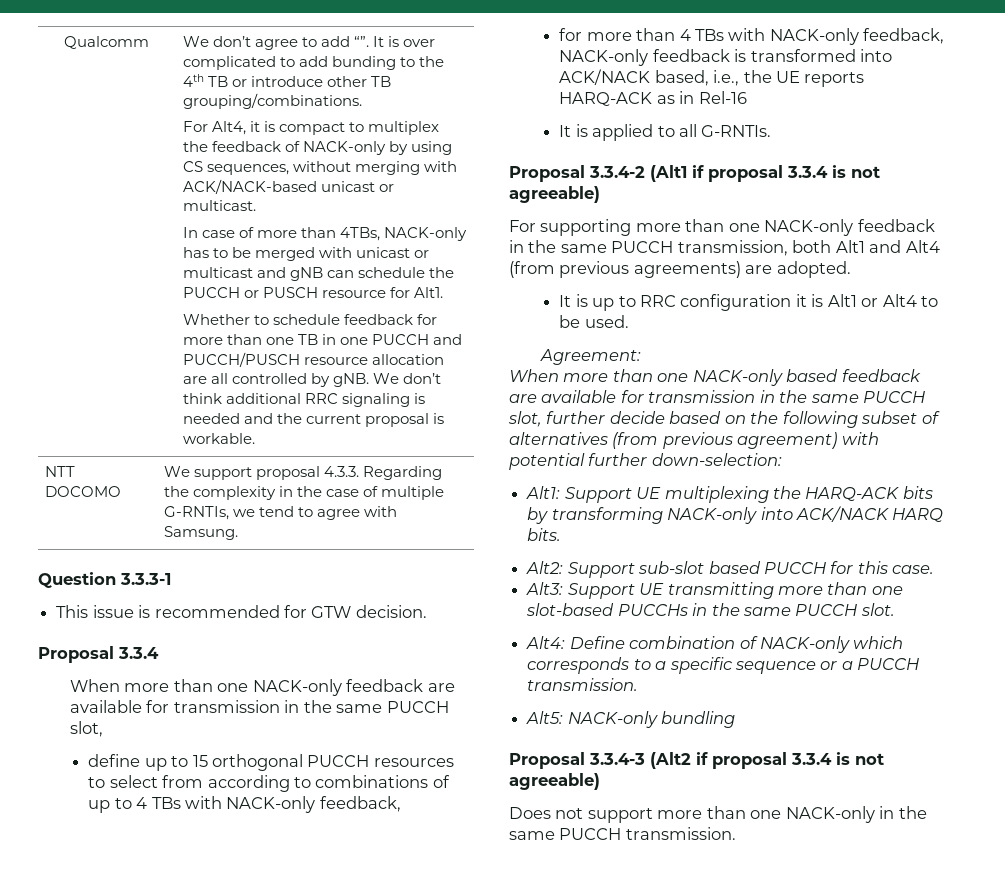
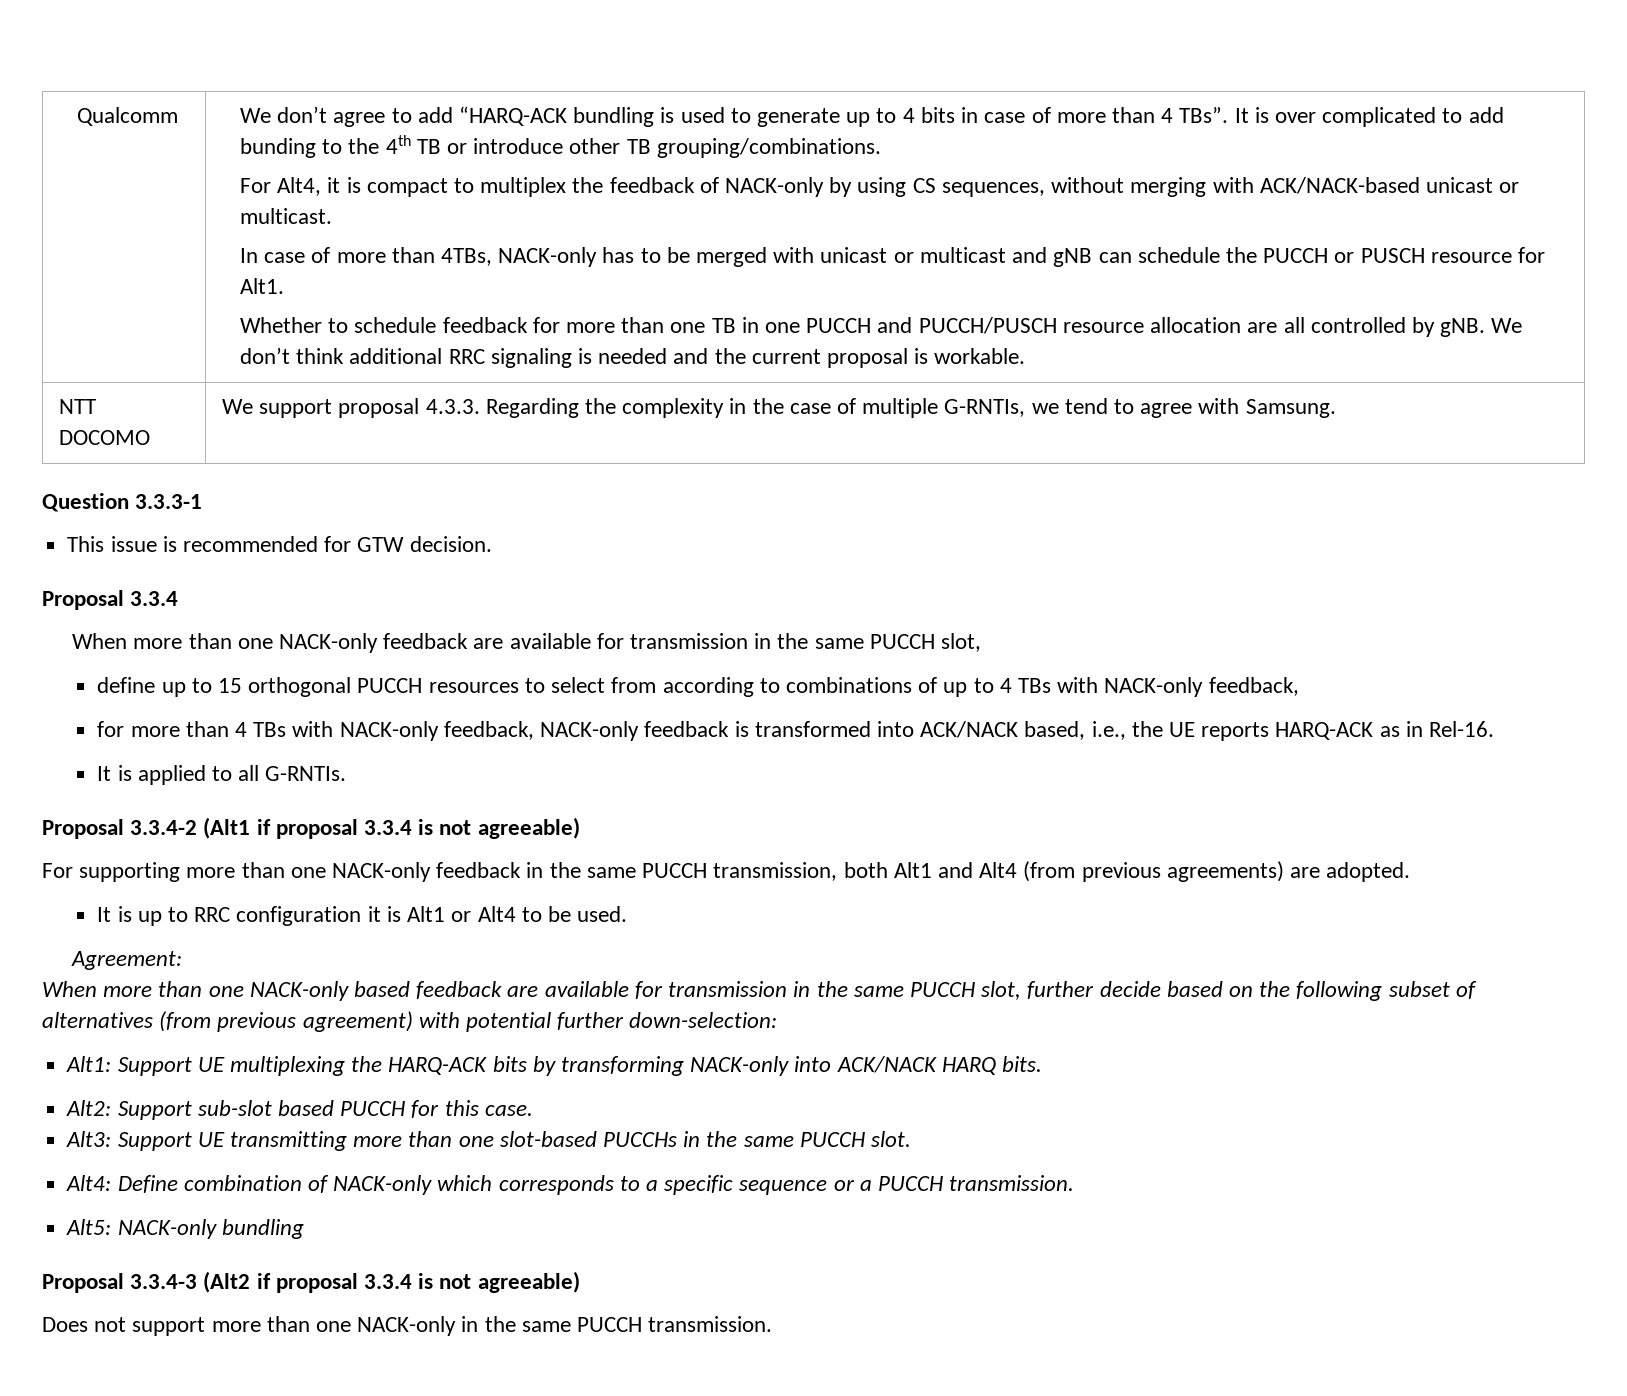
[354,36,370,47] “”. -> [458,106,1229,127] “HARQ-ACK bundling is used to generate up to 4 bits in case of more than 4 TBs”.
[698,91,747,104] Rel-16 -> [1429,721,1495,737] Rel-16.

